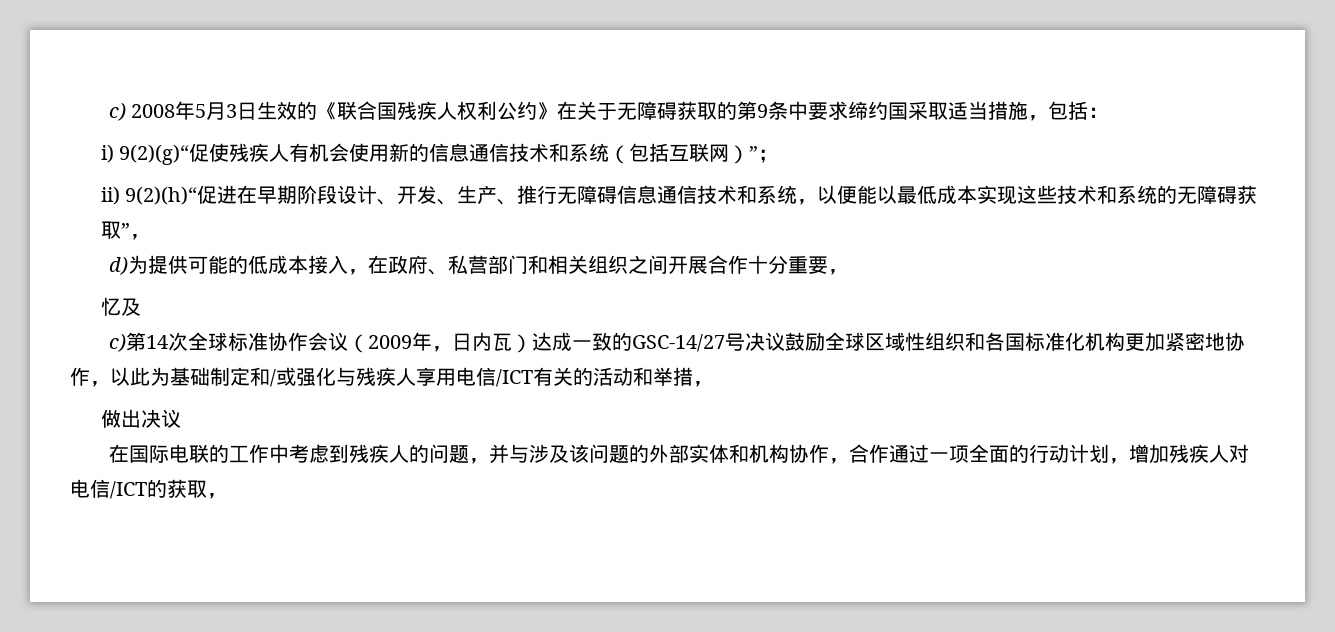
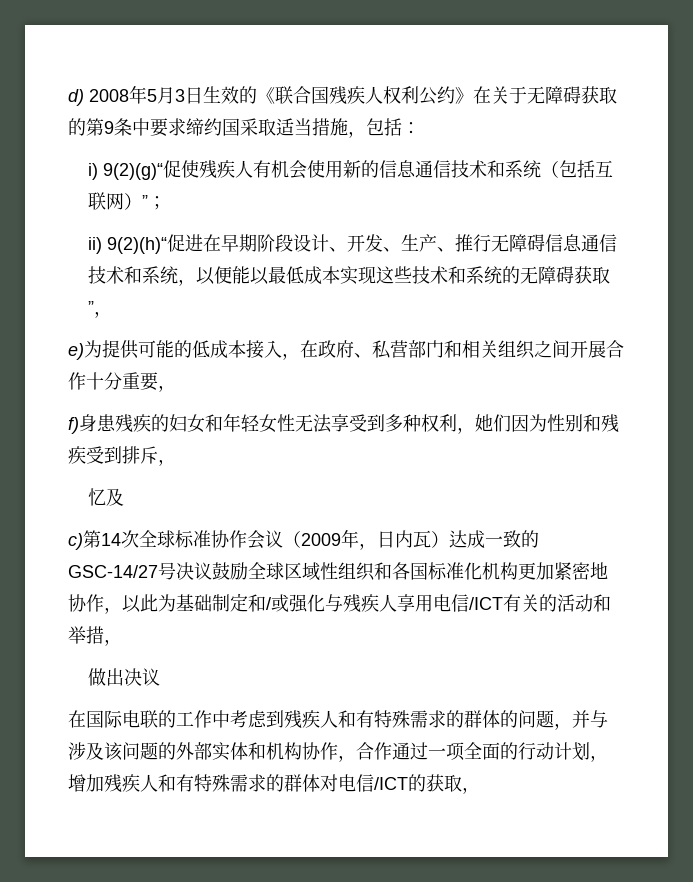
[108,102,126,121] c) -> [68,89,84,106] d)
[108,256,128,275] d) -> [68,343,84,360] e)
(848, 272) none -> [68,413,619,434] [68,446,176,466] // f)身患残疾的妇女和年轻女性无法享受到多种权利，她们因为性别和残疾受到排斥，
(409, 454) none -> [338,710,500,728] 和有特殊需求的群体
(1229, 454) none -> [158,774,320,792] 和有特殊需求的群体

